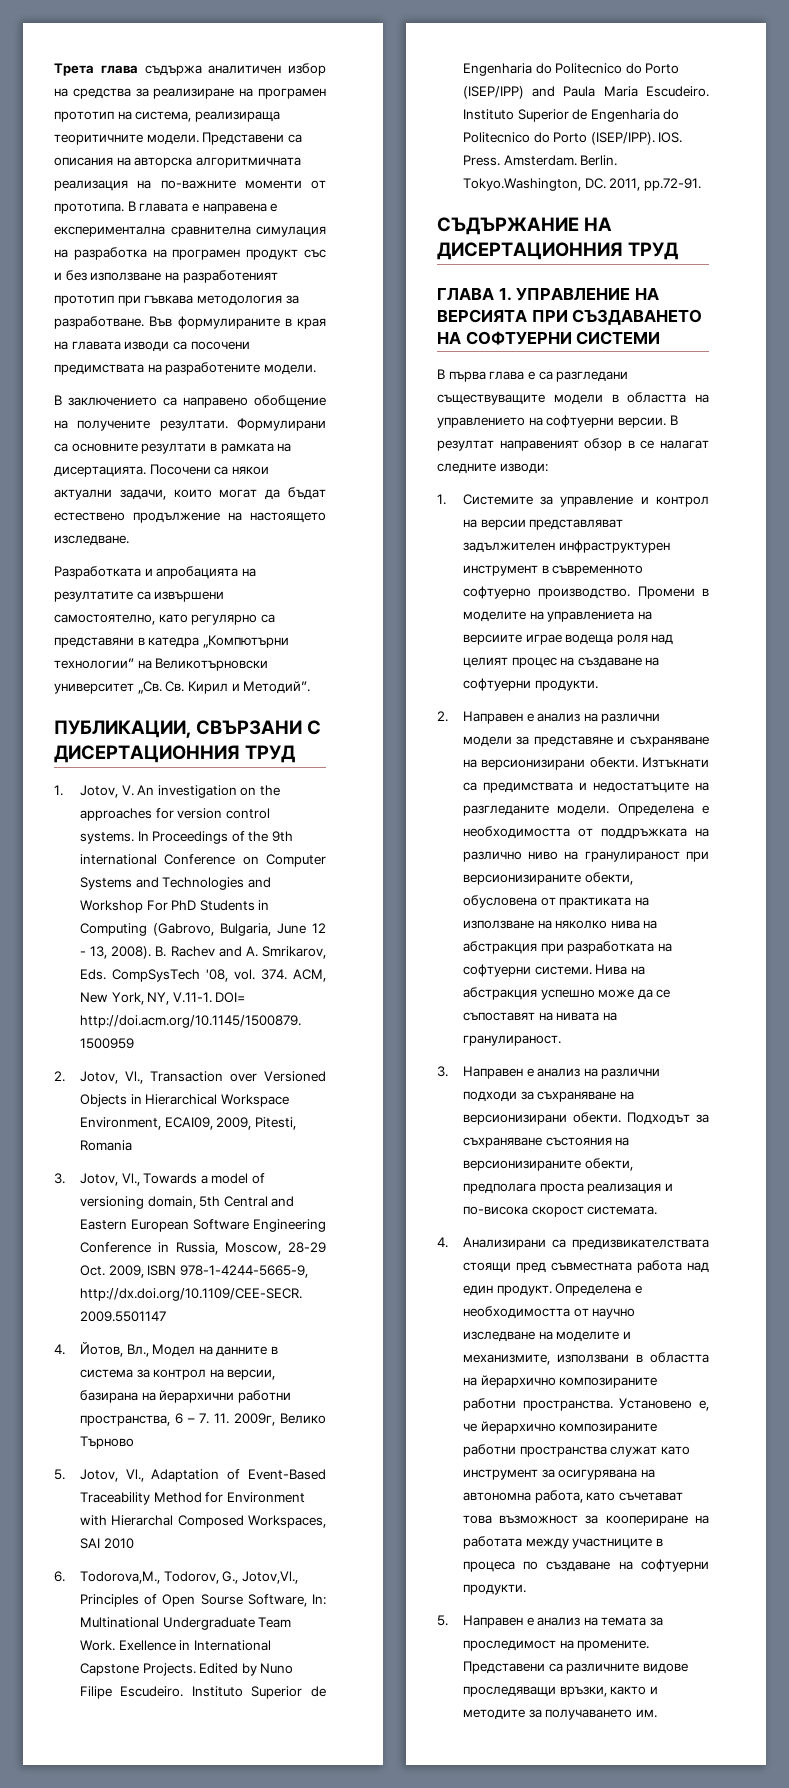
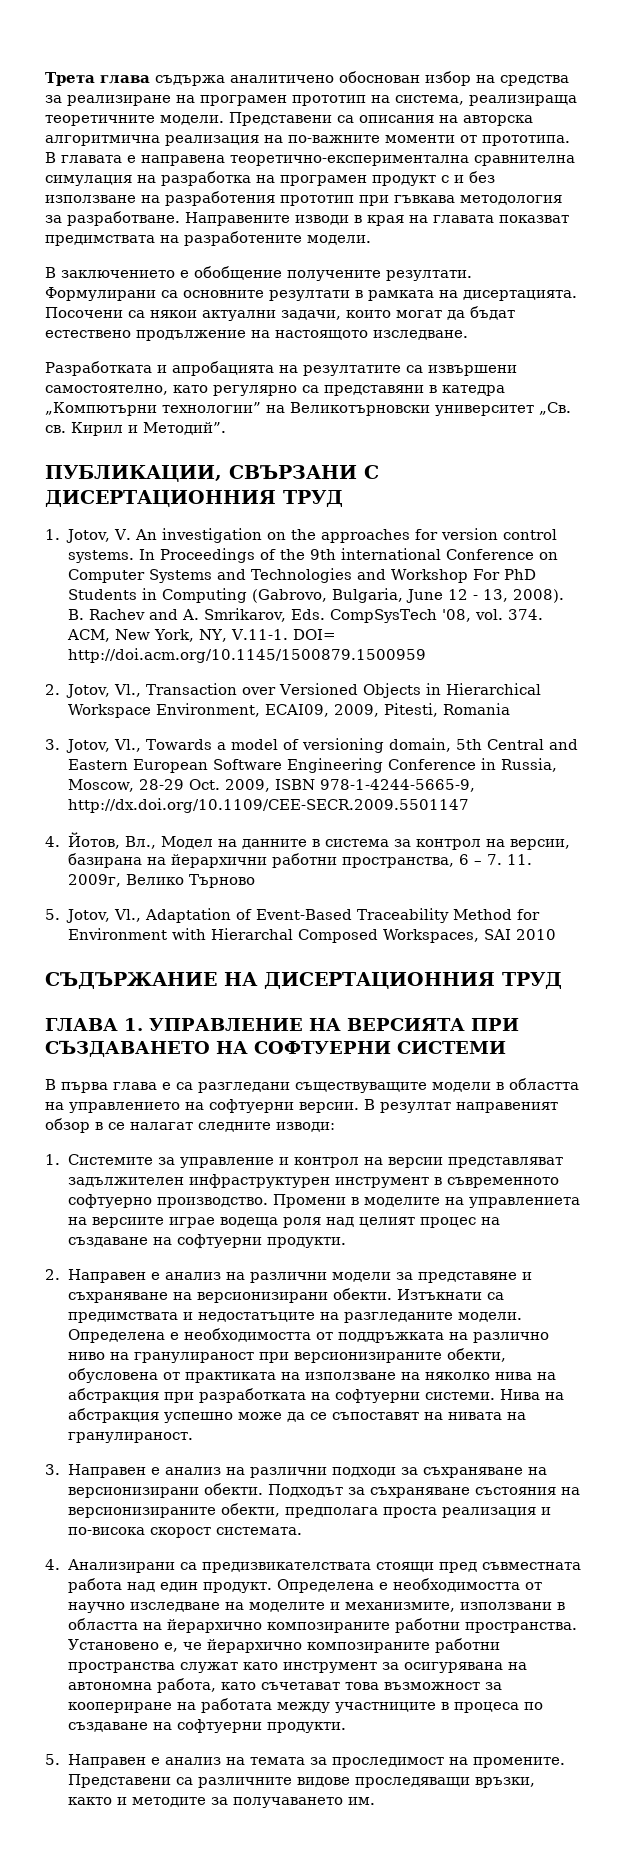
[208,65,282,74] аналитичен -> [230,71,420,83] аналитичено обоснован
[54,134,143,145] теоритичните -> [45,115,155,126] теоретичните
[195,157,301,168] алгоритмичната -> [45,135,160,146] алгоритмична
[270,203,278,212] [54,226,165,237] е експериментална -> [230,155,469,166] теоретично-експериментална
[303,249,326,258] със -> [441,175,449,183] с
[182,270,278,283] разработеният -> [165,191,275,206] разработения
[149,316,280,329] Във формулираните -> [185,212,349,226] Направените изводи
[124,341,250,352] изводи са посочени -> [499,215,569,223] показват
[163,395,326,408] [54,420,68,429] са направено обобщение на -> [180,266,282,280] е обобщение
[250,512,326,523] настоящето -> [275,330,368,340] настоящото
[165,681,185,692] Св. -> [45,425,66,433] св.
[54,1571,298,1584] [79,1594,326,1607] [79,1617,292,1630] [79,1640,271,1651] [79,1663,294,1676] [79,1686,326,1699] [462,63,680,76] [462,86,709,99] [462,109,680,122] [462,132,683,145] [462,155,618,166] [462,178,701,191] // 6. Todorova,M., Todorov, G., Jotov,Vl., Principles of Open Sourse Software, In: Multinational Undergraduate Team Work. Exellence in International Capstone Projects. Edited by Nuno Filipe Escudeiro. Instituto Superior de Engenharia do Politecnico do Porto (ISEP/IPP) and Paula Maria Escudeiro. Instituto Superior de Engenharia do Politecnico do Porto (ISEP/IPP). IOS. Press. Amsterdam. Berlin. Tokyo.Washington, DC. 2011, pp.72-91. -> (557, 934) none

